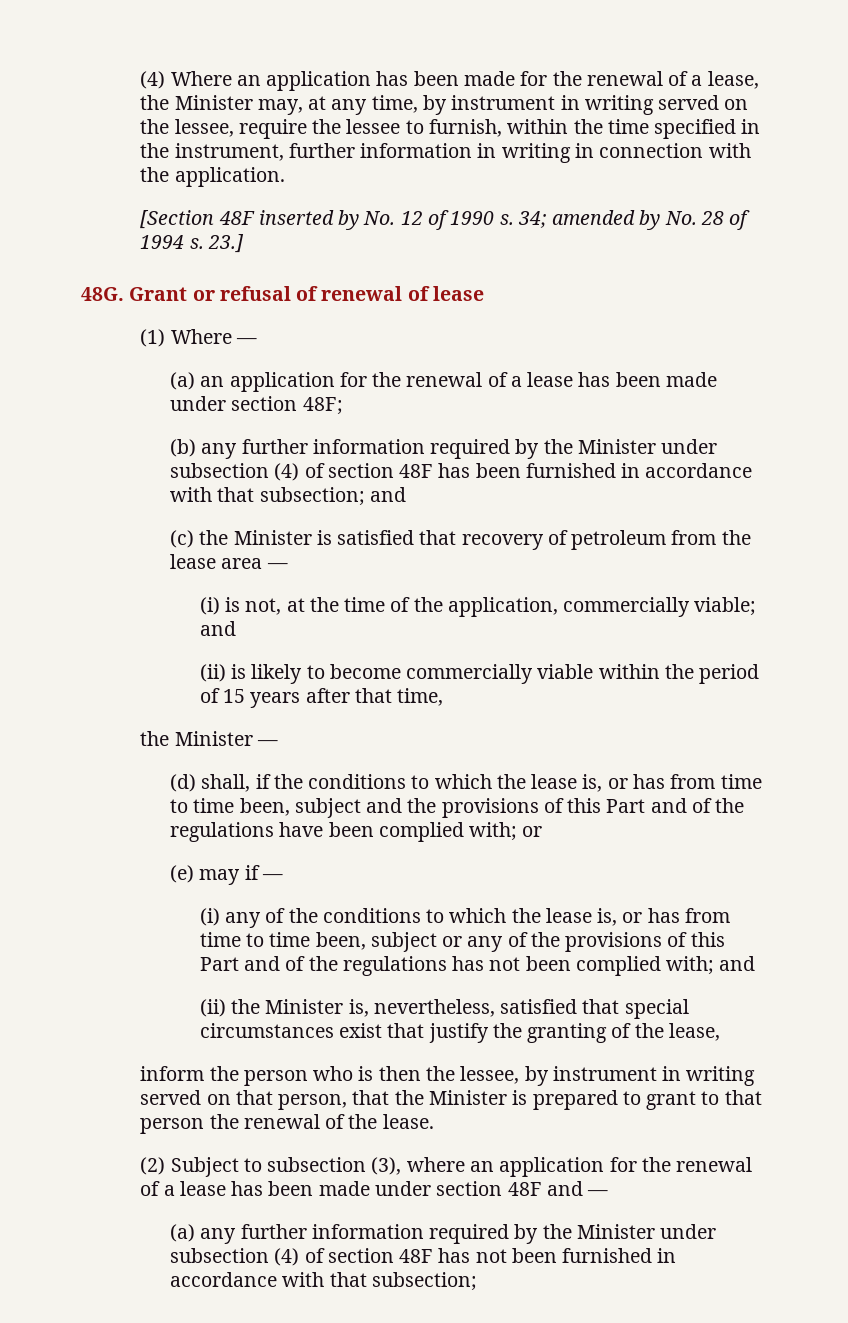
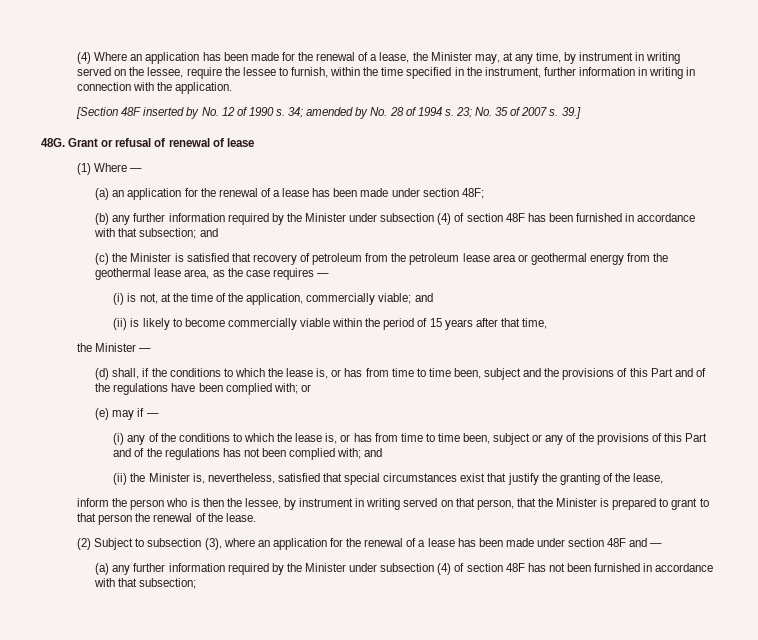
[207,234,244,253] 23.] -> [455,107,581,119] 23; No. 35 of 2007 s. 39.]
(751, 537) none -> [409,253,460,265] petroleum
(263, 563) none -> [517,253,669,265] [95,268,314,280] or geothermal energy from the geothermal lease area, as the case requires

